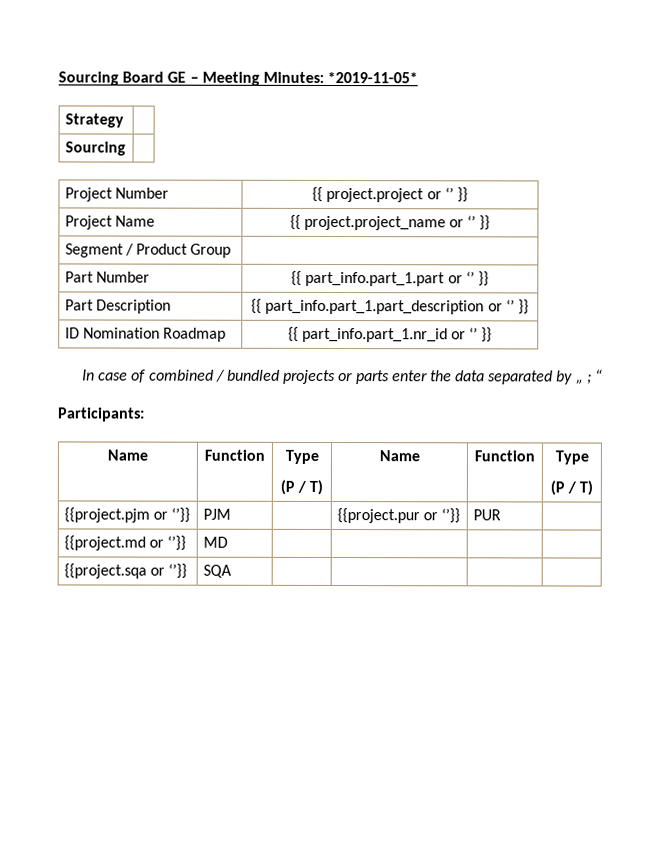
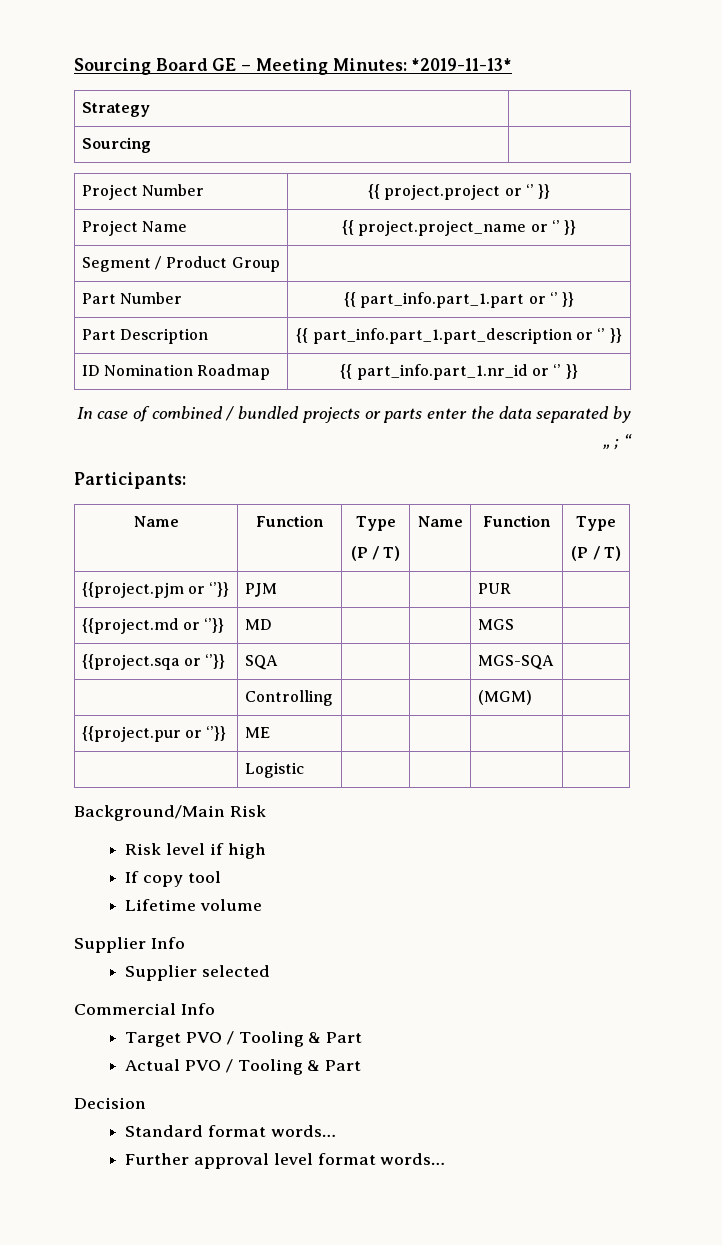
[327,71,419,84] *2019-11-05* -> [411,58,513,71] *2019-11-13*
[336,508,461,524] {{project.pur or ‘’}} -> (277, 590) none
(228, 542) none -> [477,619,514,630] MGS
(232, 571) | -> [477,655,554,670] [244,690,333,706] [477,690,532,705] [81,726,227,742] [244,727,270,738] [244,762,304,778] [74,805,266,821] [125,843,266,859] [125,871,221,887] [125,899,263,911] [74,937,185,953] [125,965,271,981] [74,1003,215,1015] [125,1031,362,1047] [125,1059,362,1075] [74,1097,146,1109] [125,1125,336,1137] [125,1153,446,1169] MGS-SQA | // | Controlling | | | (MGM) | // {{project.pur or ‘’}} | ME | | | | // | Logistic | | | | // Background/Main Risk // Risk level if high // If copy tool // Lifetime volume // Supplier Info // Supplier selected // Commercial Info // Target PVO / Tooling & Part // Actual PVO / Tooling & Part // Decision // Standard format words… // Further approval level format words…

